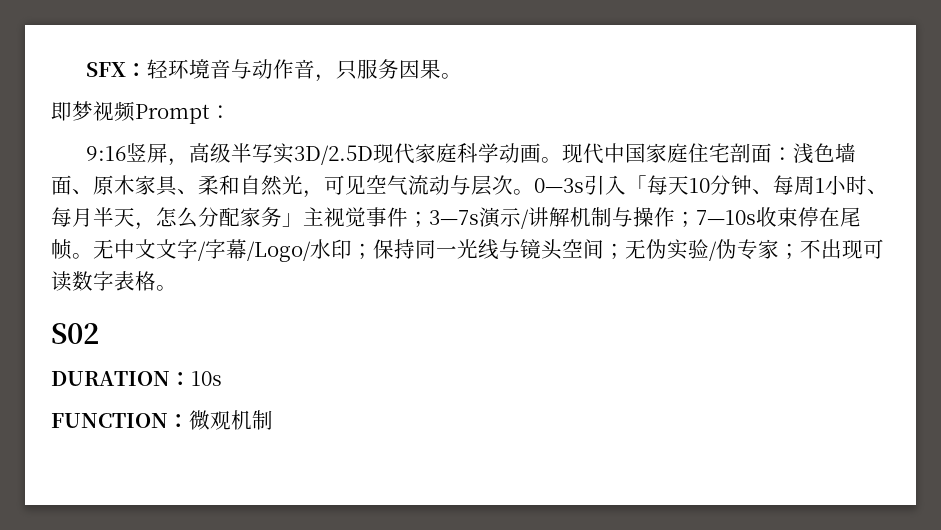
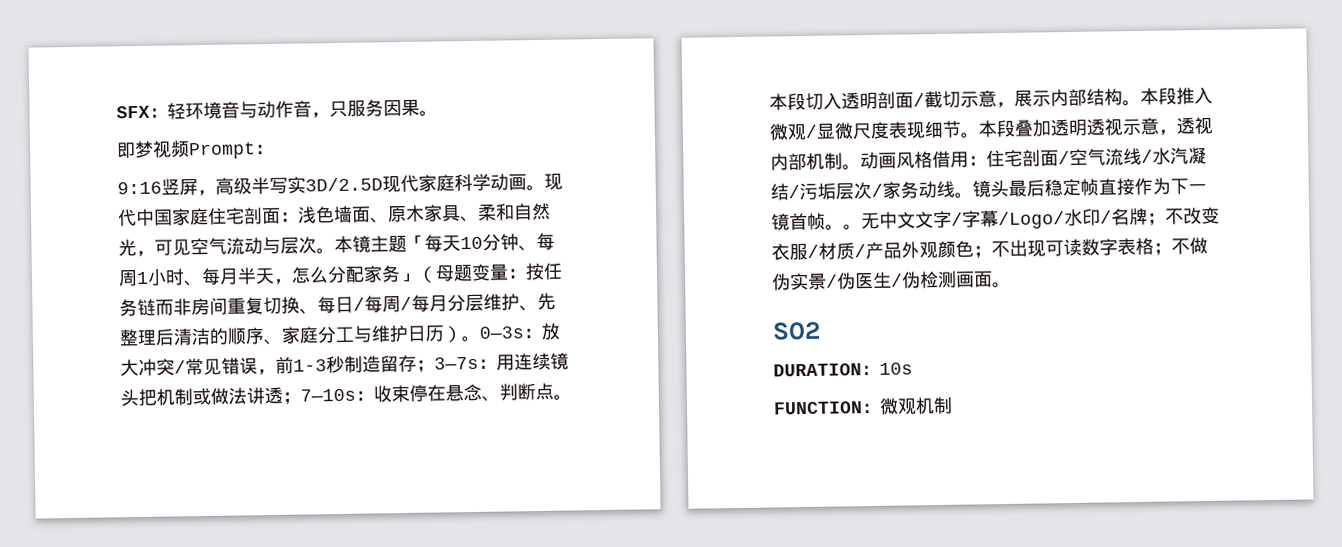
[534,175,626,195] 0—3s引入 -> [334,234,407,254] 本镜主题
[303,207,861,229] [51,239,72,260] 主视觉事件；3—7s演示/讲解机制与操作；7—10s收束停在尾帧 -> [417,262,563,283] [119,292,556,317] [119,322,560,347] [120,352,569,377] [120,382,572,407] [769,86,1213,111] [769,116,1213,141] [770,146,1207,171] [770,177,1207,201] [771,212,844,231] （母题变量：按任务链而非房间重复切换、每日/每周/每月分层维护、先整理后清洁的顺序、家庭分工与维护日历）。0—3s：放大冲突/常见错误，前1-3秒制造留存；3—7s：用连续镜头把机制或做法讲透；7—10s：收束停在悬念、判断点。本段切入透明剖面/截切示意，展示内部结构。本段推入微观/显微尺度表现细节。本段叠加透明透视示意，透视内部机制。动画风格借用：住宅剖面/空气流线/水汽凝结/污垢层次/家务动线。镜头最后稳定帧直接作为下一镜首帧。
[352,239,779,261] ；保持同一光线与镜头空间；无伪实验/伪专家 -> [1100,206,1220,226] [771,240,974,261] /名牌；不改变衣服/材质/产品外观颜色
(156, 281) none -> [1153,236,1208,256] [772,270,993,291] ；不做伪实景/伪医生/伪检测画面

